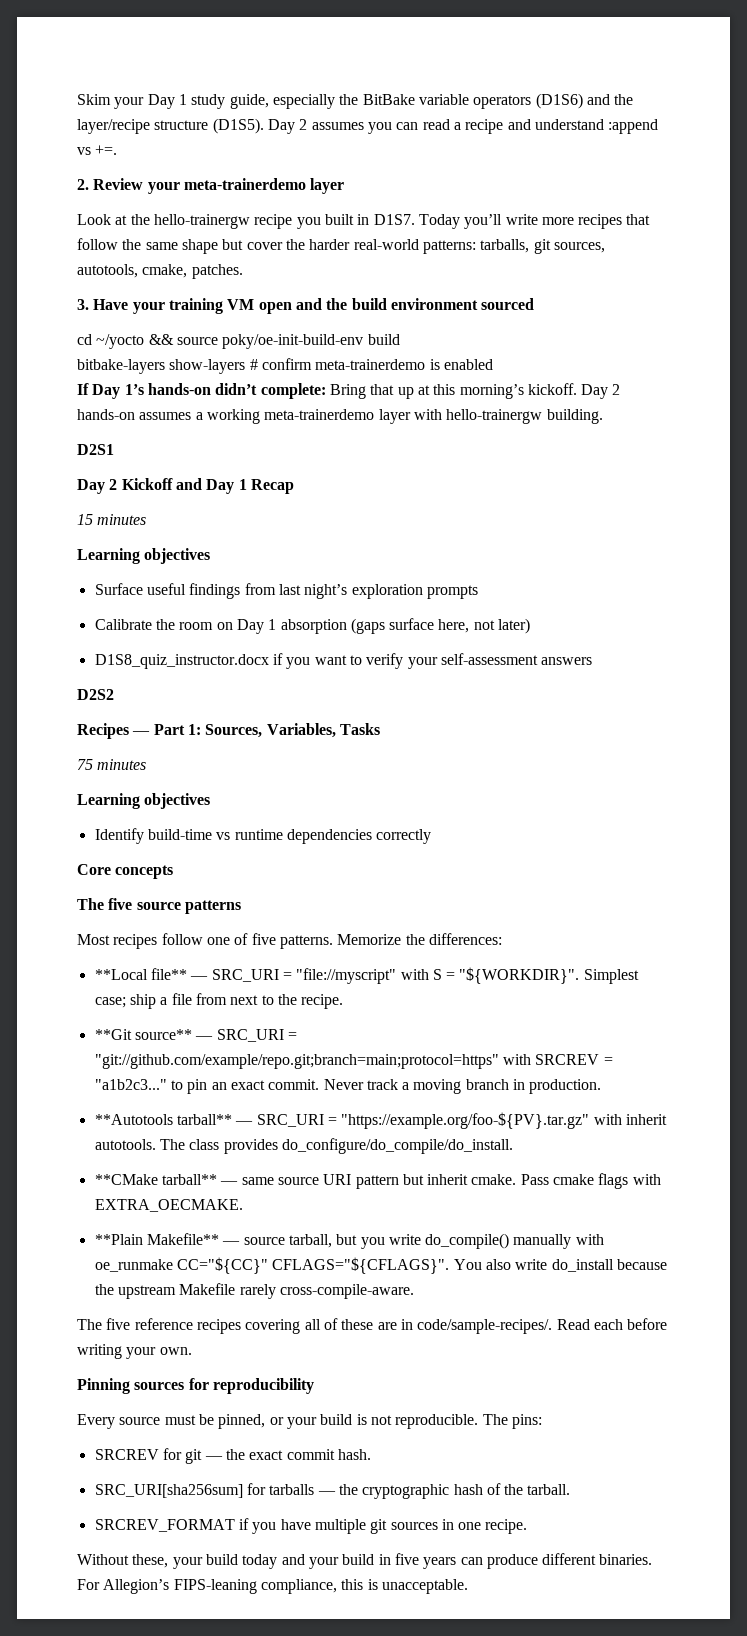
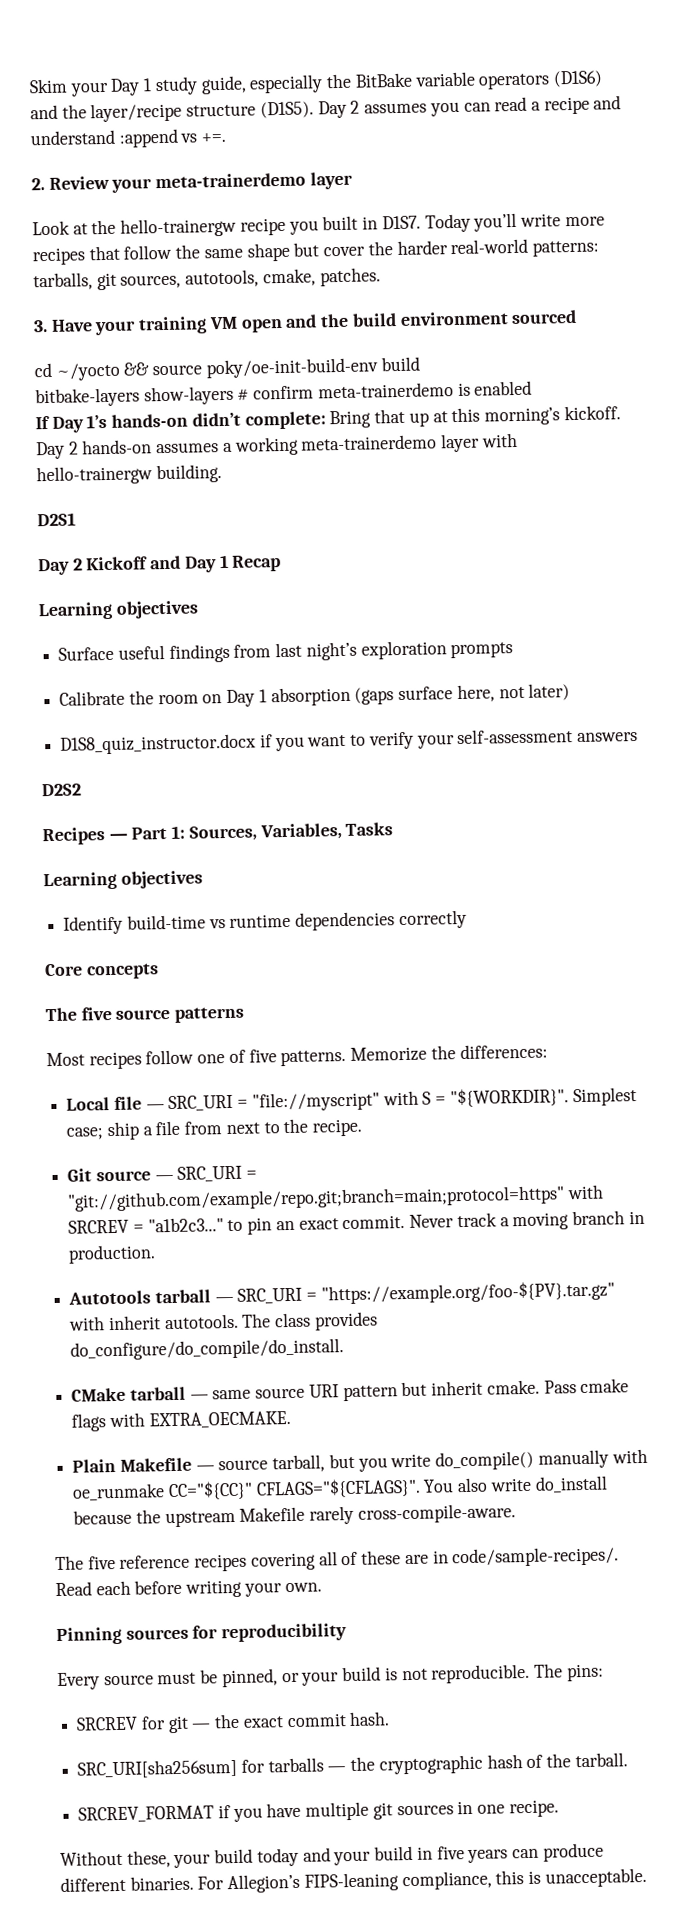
[77,514,147,525] // 15 minutes -> (282, 563) none
[77,759,147,770] // 75 minutes -> (394, 829) none
[94,968,187,980] **Local file** -> [66,1096,142,1111] Local file
[94,1029,192,1040] **Git source** -> [67,1168,151,1182] Git source
[94,1114,232,1125] **Autotools tarball** -> [68,1289,211,1305] Autotools tarball
[94,1174,217,1185] **CMake tarball** -> [71,1386,186,1402] CMake tarball
[94,1233,219,1245] **Plain Makefile** -> [72,1457,192,1473] Plain Makefile

